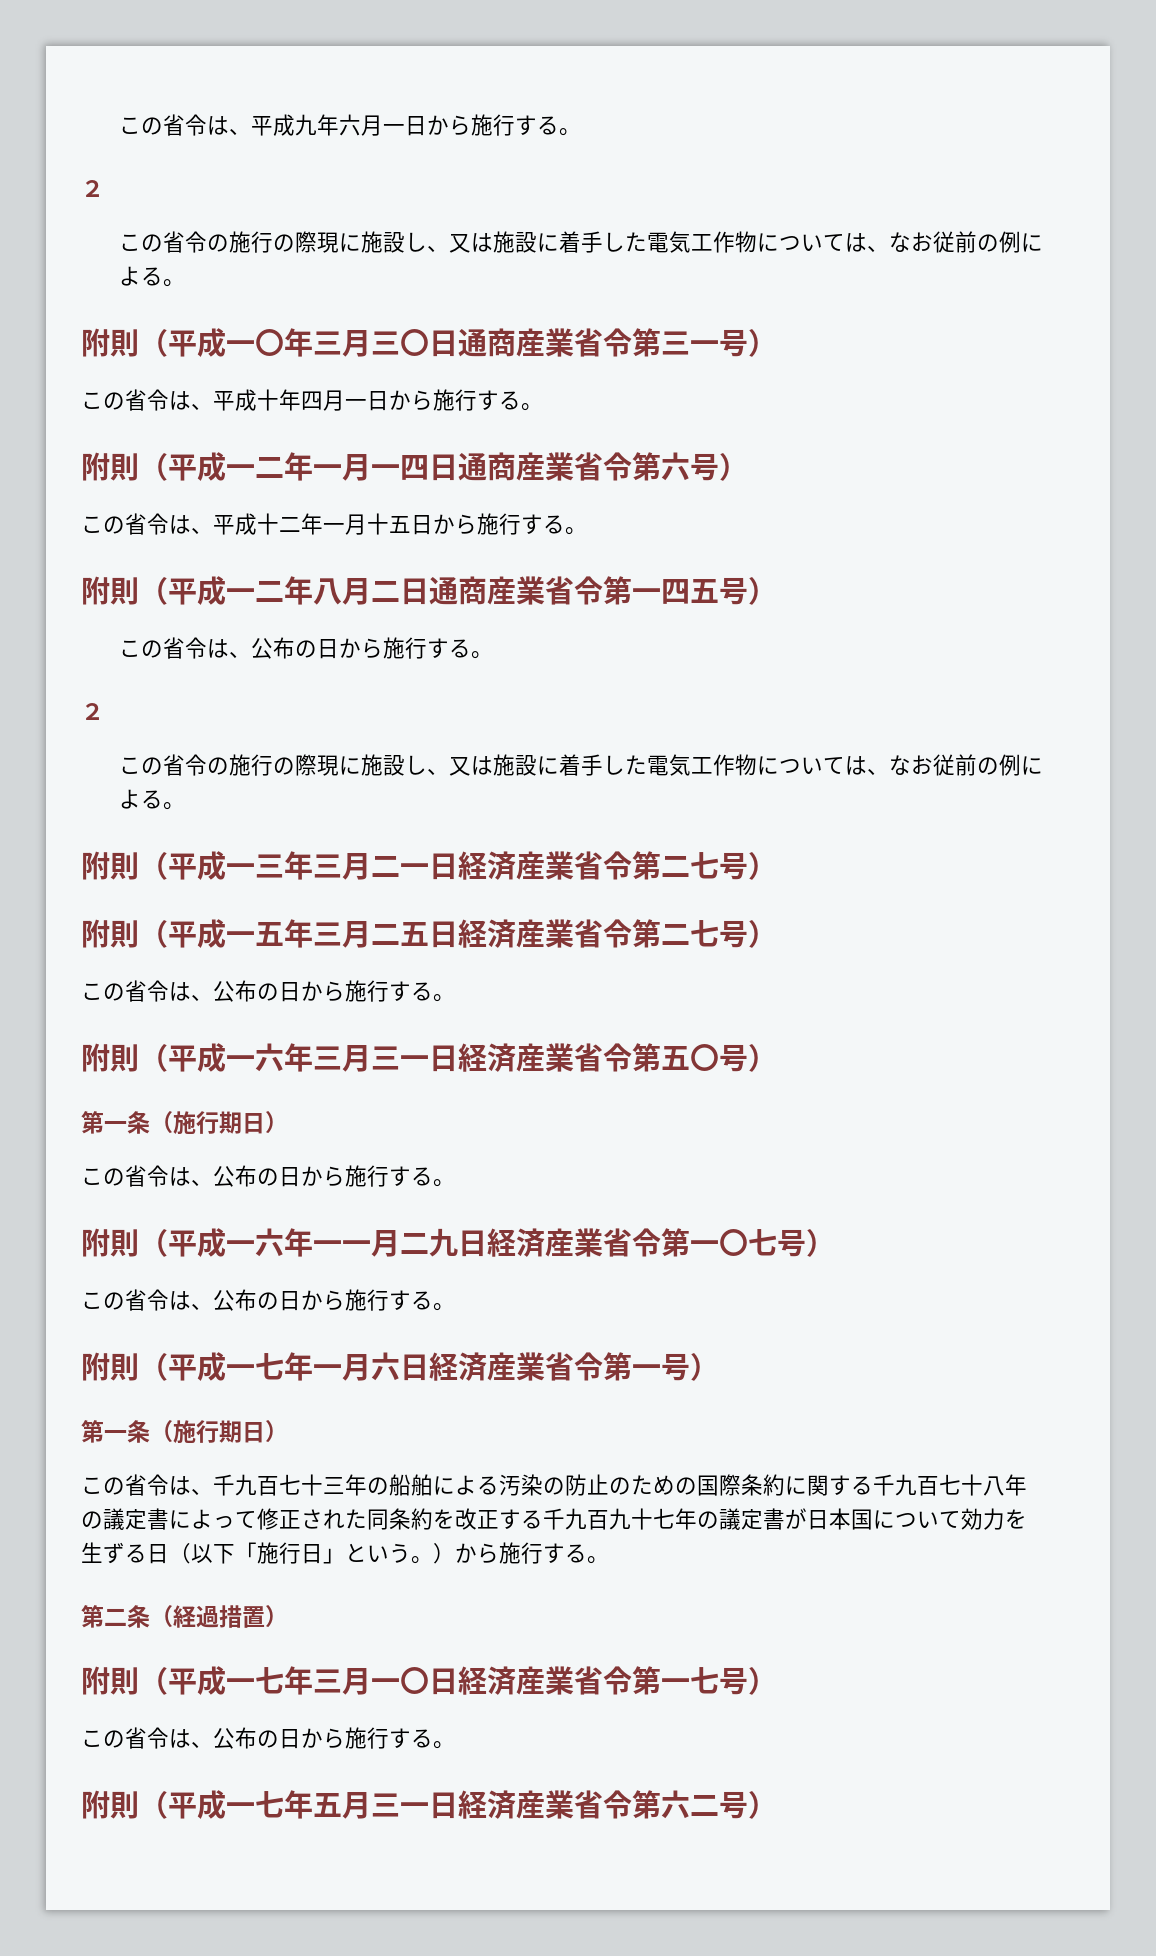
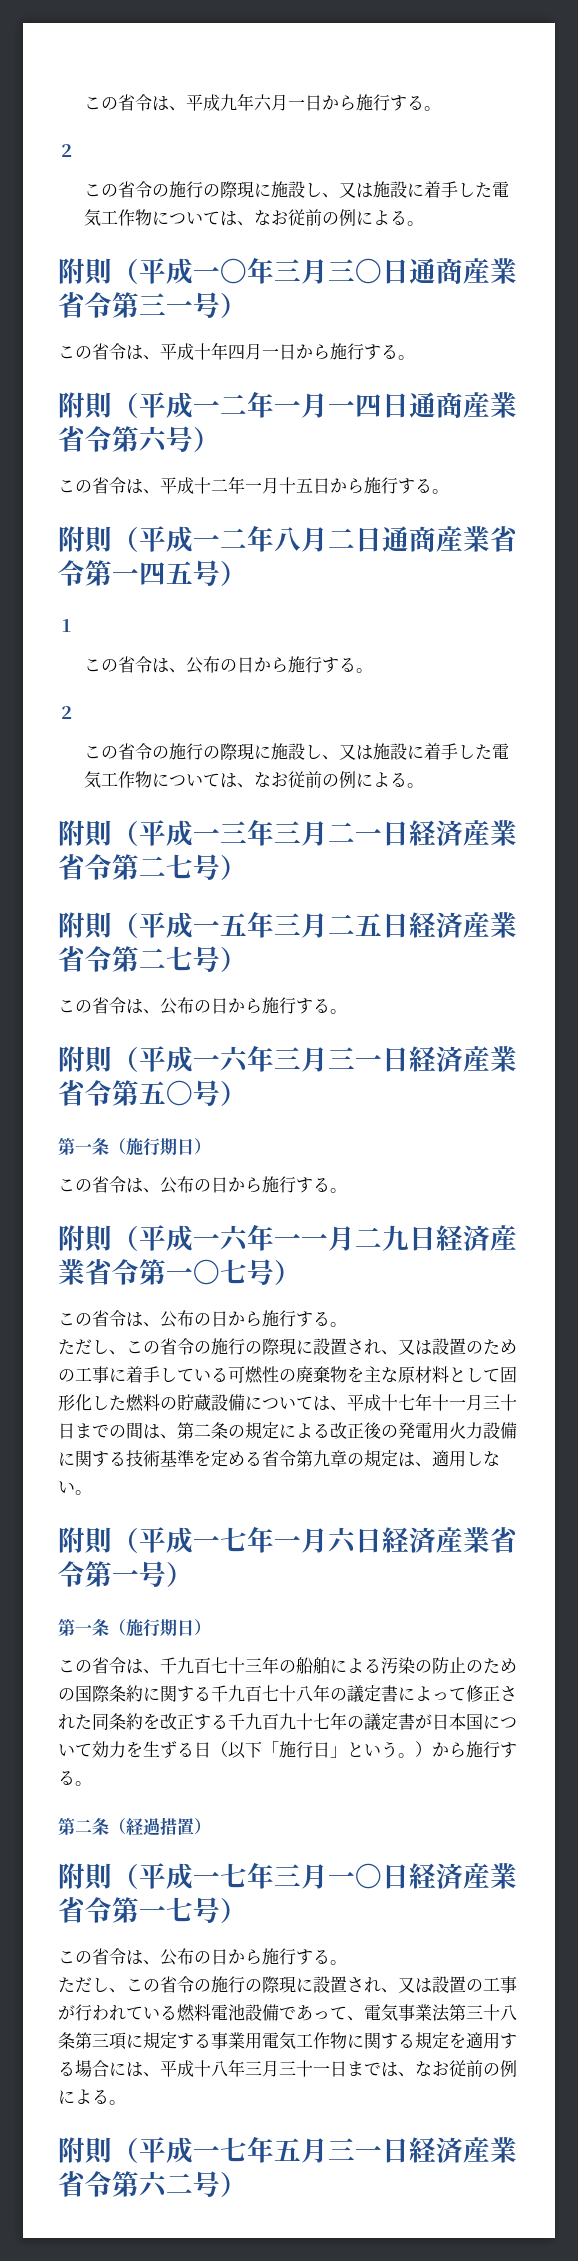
(777, 591) none -> [58,619,75,632] // １
(455, 1307) none -> [58,1338,517,1355] [58,1366,517,1384] [58,1393,517,1412] [58,1422,517,1439] [58,1450,500,1467] [58,1481,92,1495] // ただし、この省令の施行の際現に設置され、又は設置のための工事に着手している可燃性の廃棄物を主な原材料として固形化した燃料の貯蔵設備については、平成十七年十一月三十日までの間は、第二条の規定による改正後の発電用火力設備に関する技術基準を定める省令第九章の規定は、適用しない。
(455, 1745) none -> [58,1976,517,1993] [58,2004,517,2022] [58,2032,517,2050] [58,2059,517,2077] [58,2089,126,2105] // ただし、この省令の施行の際現に設置され、又は設置の工事が行われている燃料電池設備であって、電気事業法第三十八条第三項に規定する事業用電気工作物に関する規定を適用する場合には、平成十八年三月三十一日までは、なお従前の例による。

